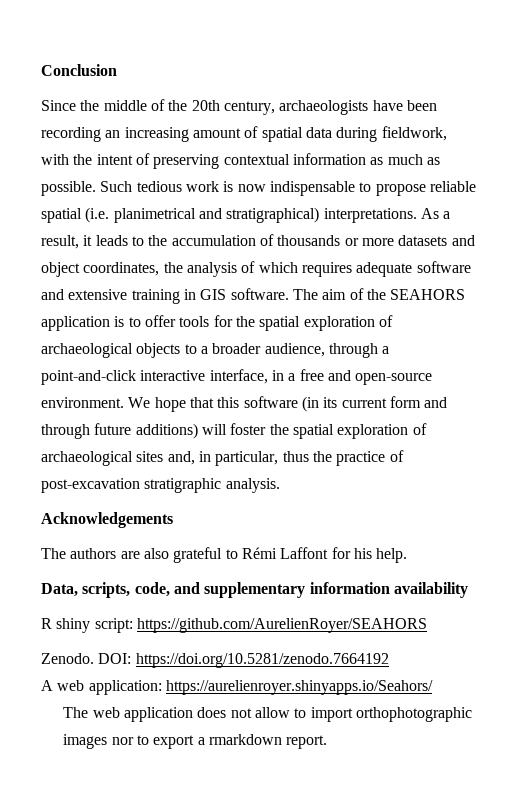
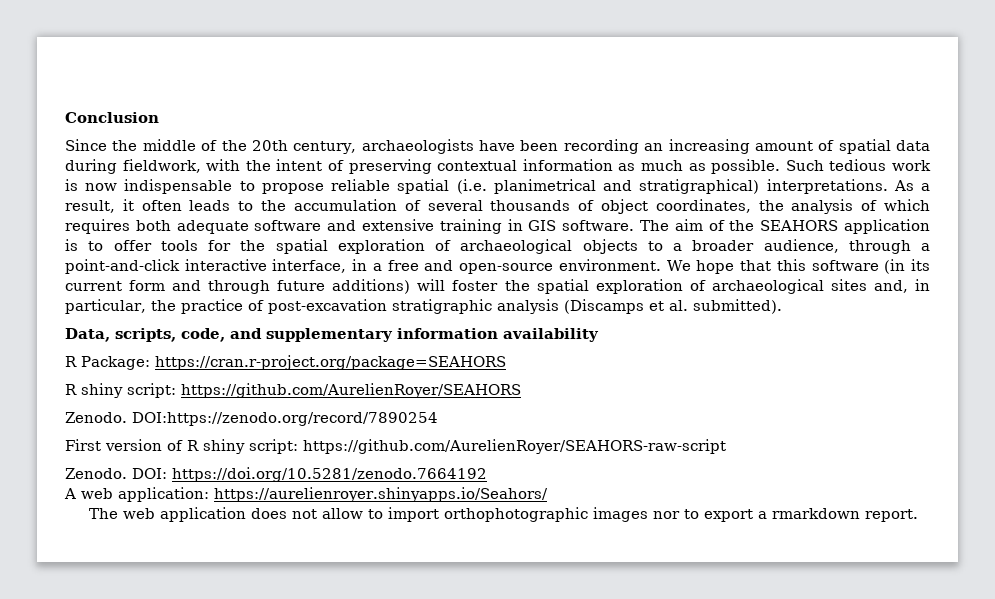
(93, 240) none -> [141,200,182,211] often
[277,235,475,246] thousands or more datasets and -> [427,200,595,211] several thousands of
(352, 269) none -> [135,220,171,231] both
[282,451,309,462] thus -> (146, 306) none
[225,478,280,493] [41,512,173,528] [41,547,408,563] analysis. // Acknowledgements // The authors are also grateful to Rémi Laffont for his help. -> [496,299,782,314] analysis (Discamps et al. submitted).
(468, 590) none -> [65,355,506,370] // R Package: https://cran.r-project.org/package=SEAHORS
(427, 625) none -> [65,412,438,426] [65,439,726,454] // Zenodo. DOI:https://zenodo.org/record/7890254 // First version of R shiny script: https://github.com/AurelienRoyer/SEAHORS-raw-script

